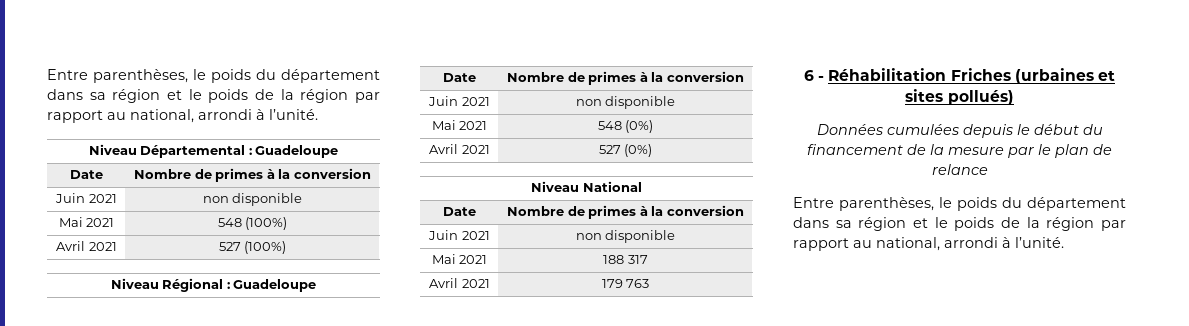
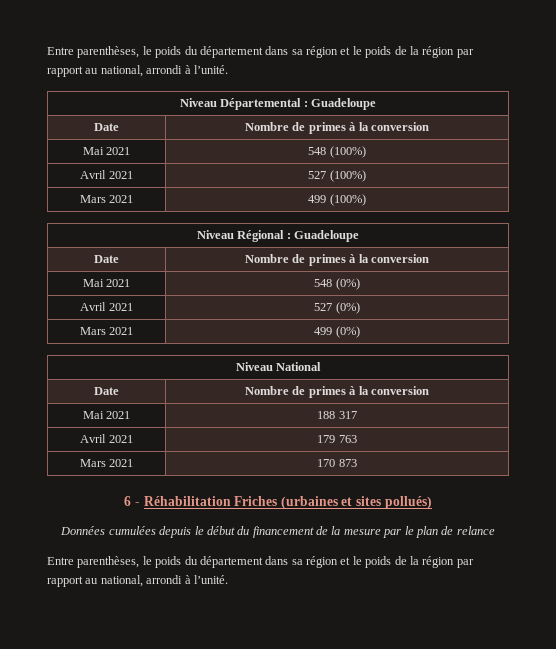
[55,193,117,203] [202,193,303,206] // Juin 2021 | non disponible -> (429, 126) none
(287, 247) none -> [79,195,134,203] [308,194,366,206] // Mars 2021 | 499 (100%)
[428,96,490,106] [575,96,676,109] // Juin 2021 | non disponible -> (429, 258) none
(653, 150) none -> [79,327,134,335] [314,326,360,338] // Mars 2021 | 499 (0%)
[428,230,490,240] [575,230,676,243] // Juin 2021 | non disponible -> (429, 390) none
(650, 283) none -> [79,459,134,467] [317,459,357,467] // Mars 2021 | 170 873

